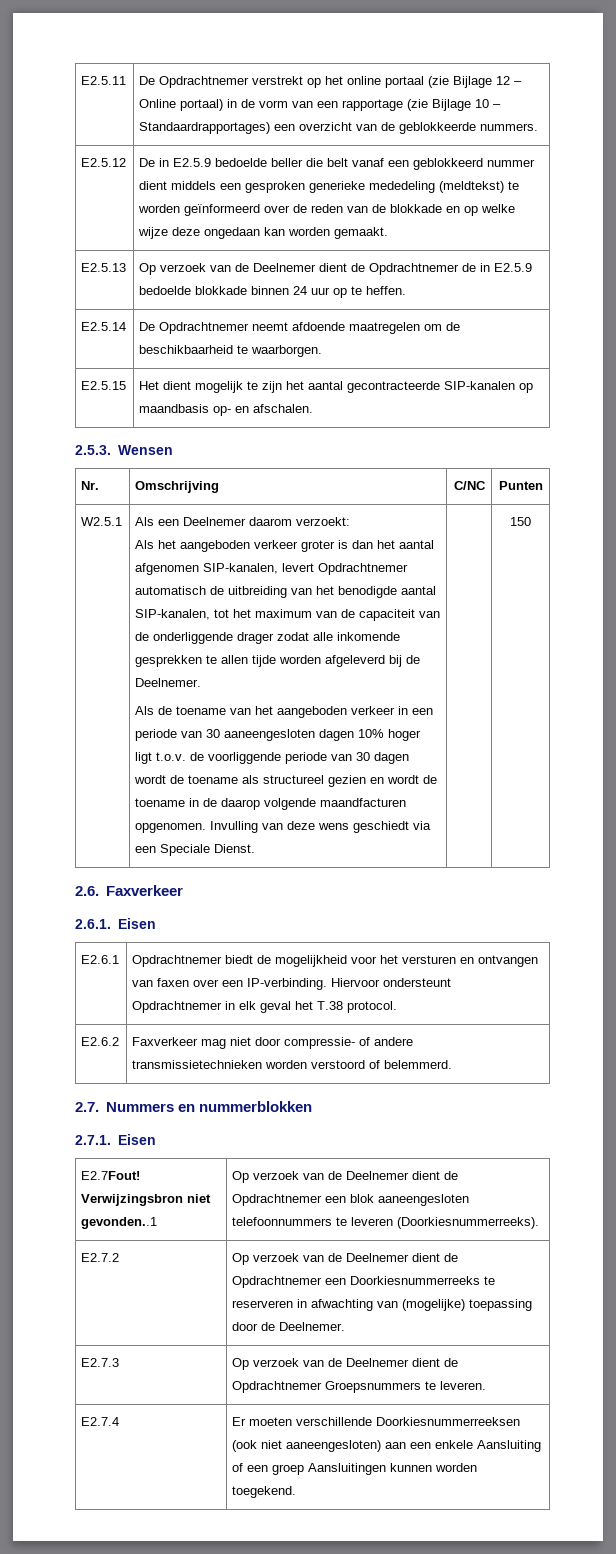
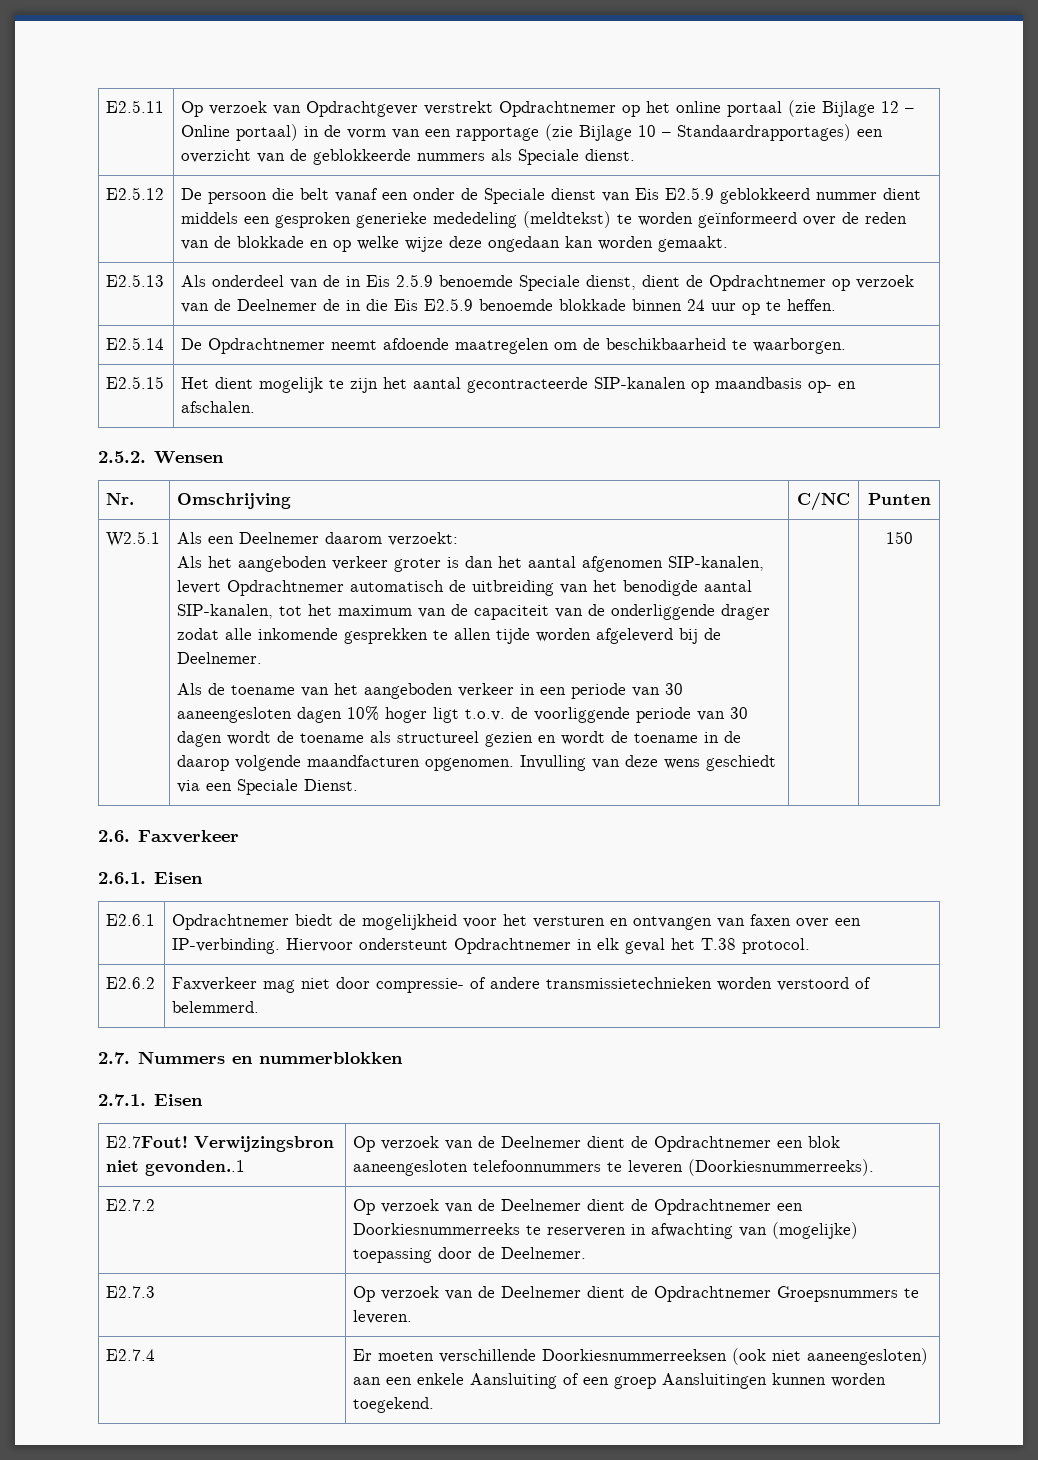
[139,76,304,88] De Opdrachtnemer verstrekt -> [181,101,617,117] Op verzoek van Opdrachtgever verstrekt Opdrachtnemer
[480,123,539,131] [81,158,127,167] [139,158,410,167] nummers. // E2.5.12 | De in E2.5.9 bedoelde beller die belt vanaf een -> [417,149,636,165] [106,187,165,200] [181,187,715,204] nummers als Speciale dienst. // E2.5.12 | De persoon die belt vanaf een onder de Speciale dienst van Eis E2.5.9
[139,263,533,275] [139,286,192,295] Op verzoek van de Deelnemer dient de Opdrachtnemer de in E2.5.9 bedoelde -> [181,274,915,291] [181,298,554,313] Als onderdeel van de in Eis 2.5.9 benoemde Speciale dienst, dient de Opdrachtnemer op verzoek van de Deelnemer de in die Eis E2.5.9 benoemde
[75,445,111,455] 2.5.3. -> [98,451,146,463] 2.5.2.

